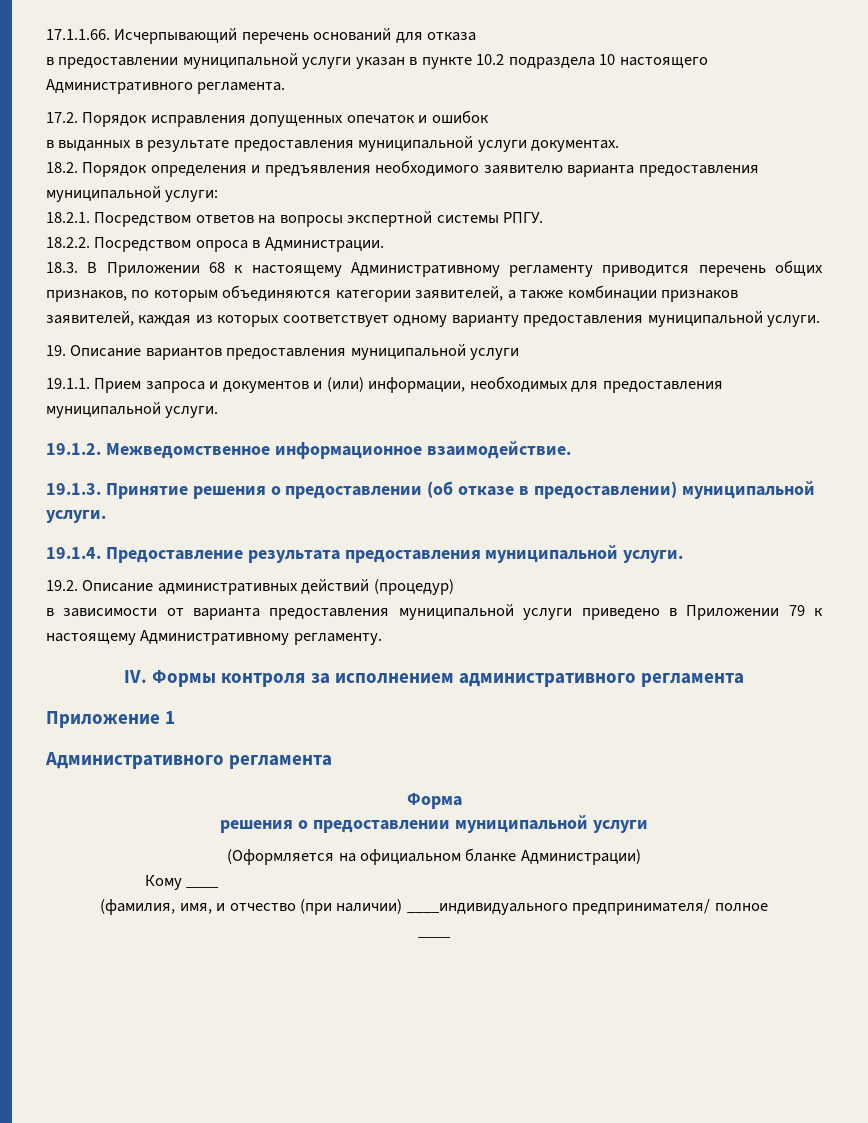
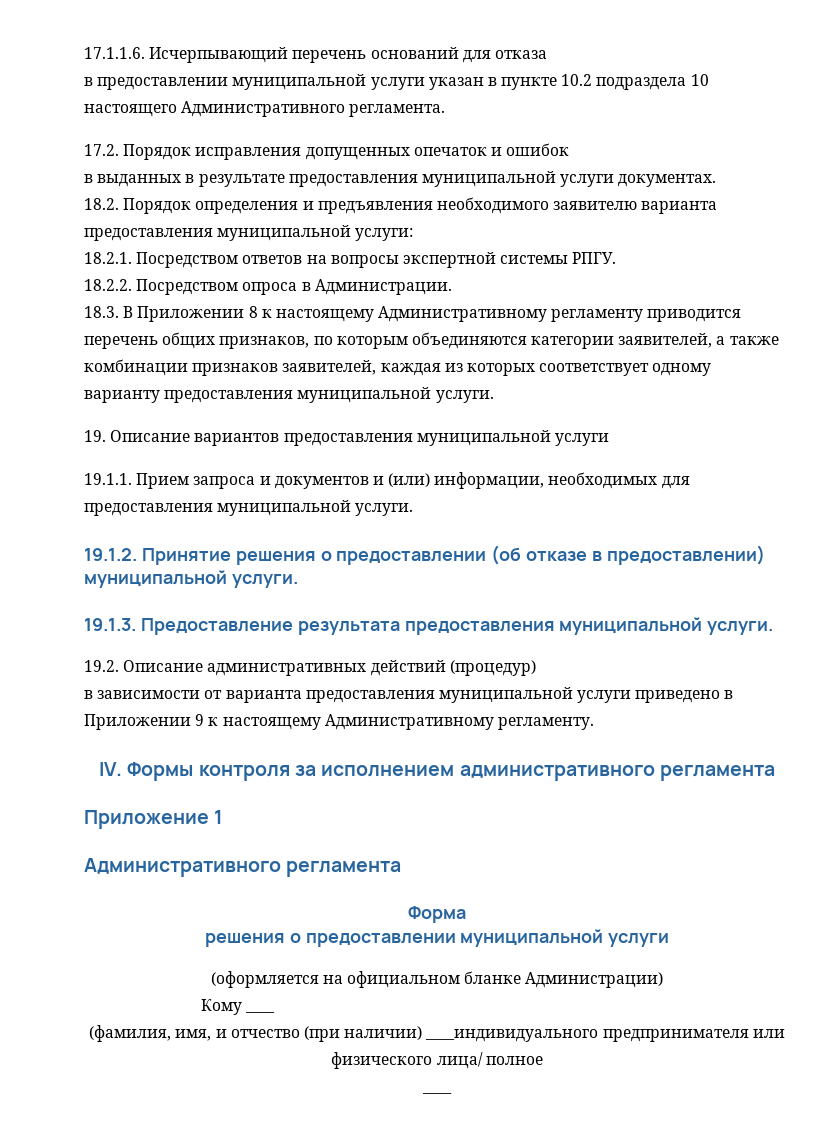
[46,29,110,40] 17.1.1.66. -> [84,47,145,59] 17.1.1.6.
[208,262,225,273] 68 -> [248,306,258,318] 8
[105,441,571,459] [46,483,101,495] Межведомственное информационное взаимодействие. // 19.1.3. -> (137, 554) none
[46,547,101,559] 19.1.4. -> [84,618,136,631] 19.1.3.
[788,605,805,616] 79 -> [195,714,205,726] 9
[227,849,335,865] (Оформляется -> [210,971,319,988] (оформляется
[572,899,711,915] предпринимателя/ -> [602,1029,785,1042] [331,1052,483,1069] предпринимателя или физического лица/

